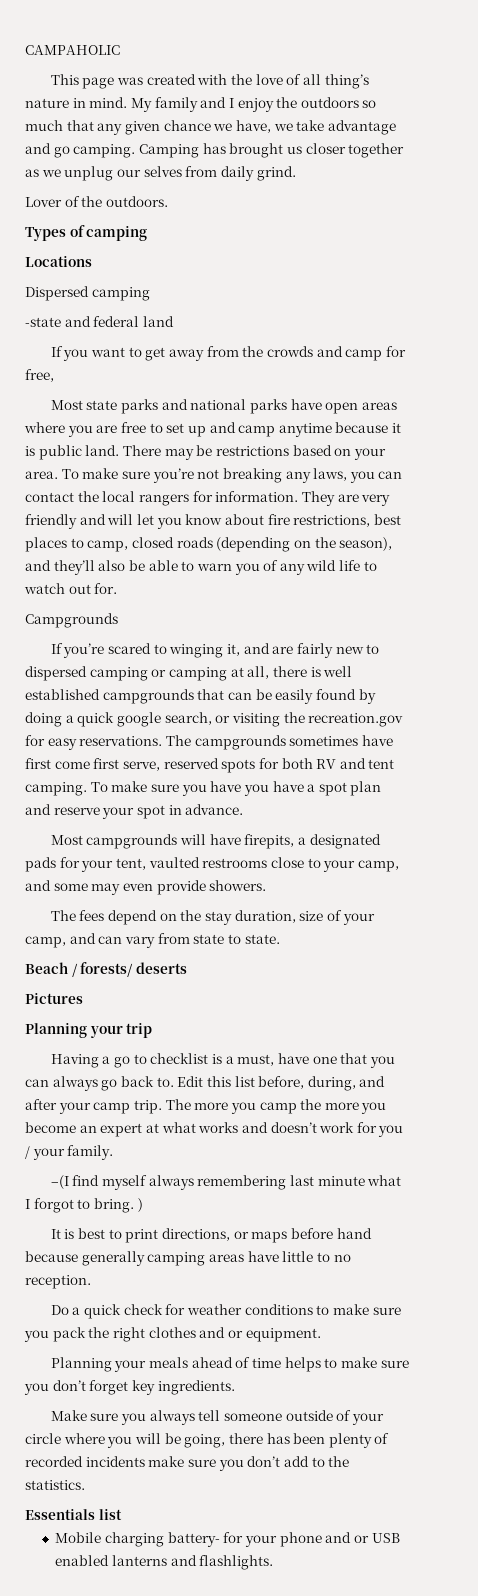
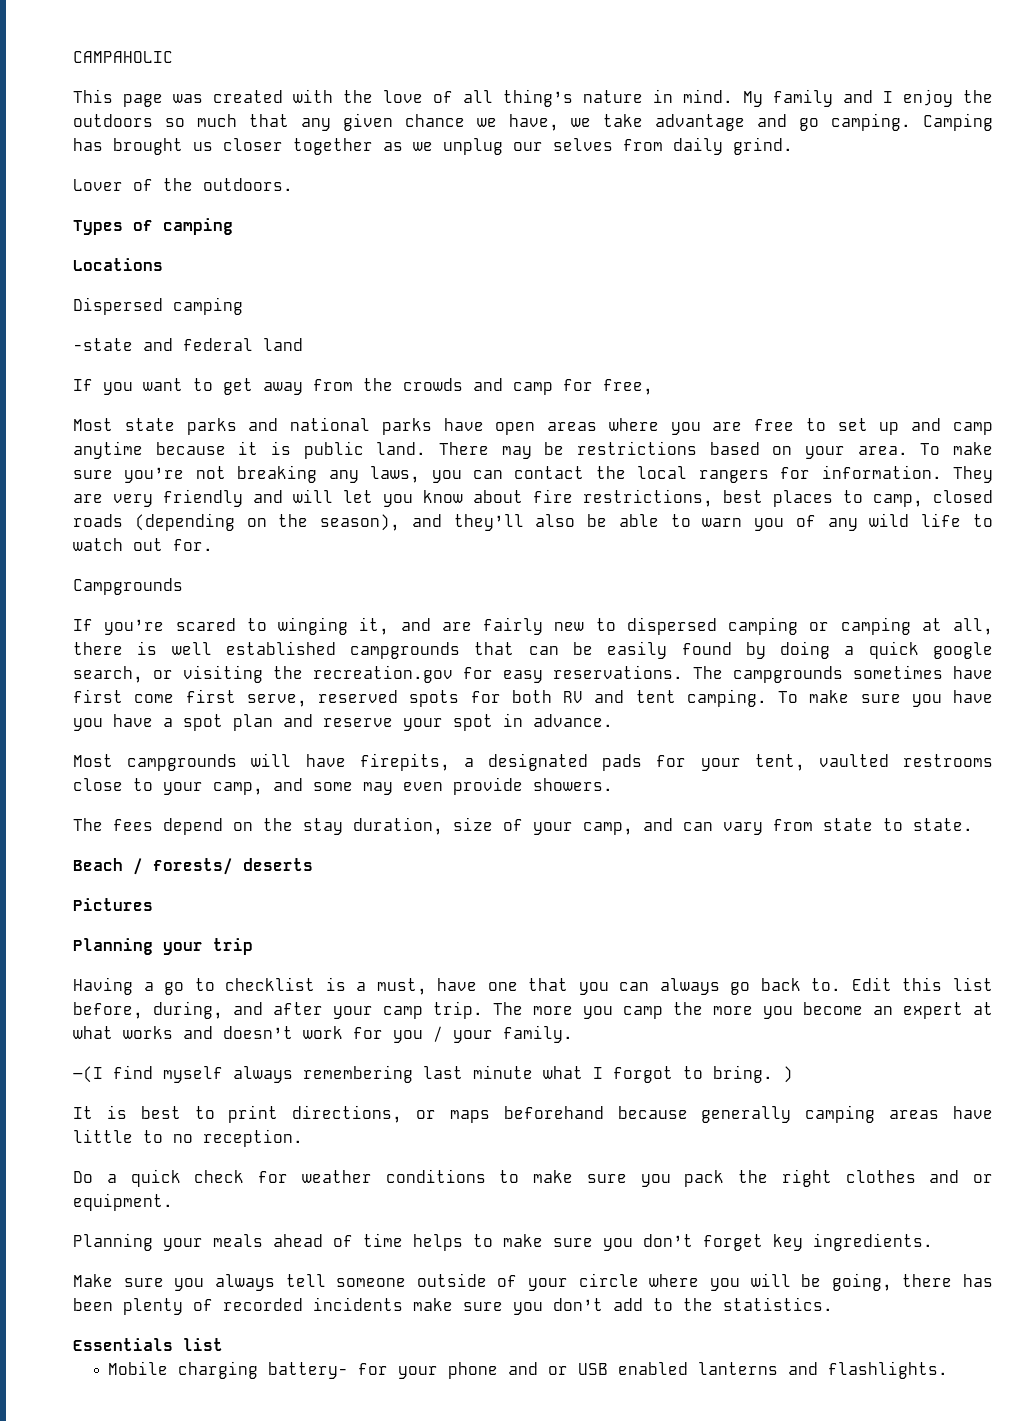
[290,1228,372,1239] before hand -> [503,1106,604,1119] beforehand

